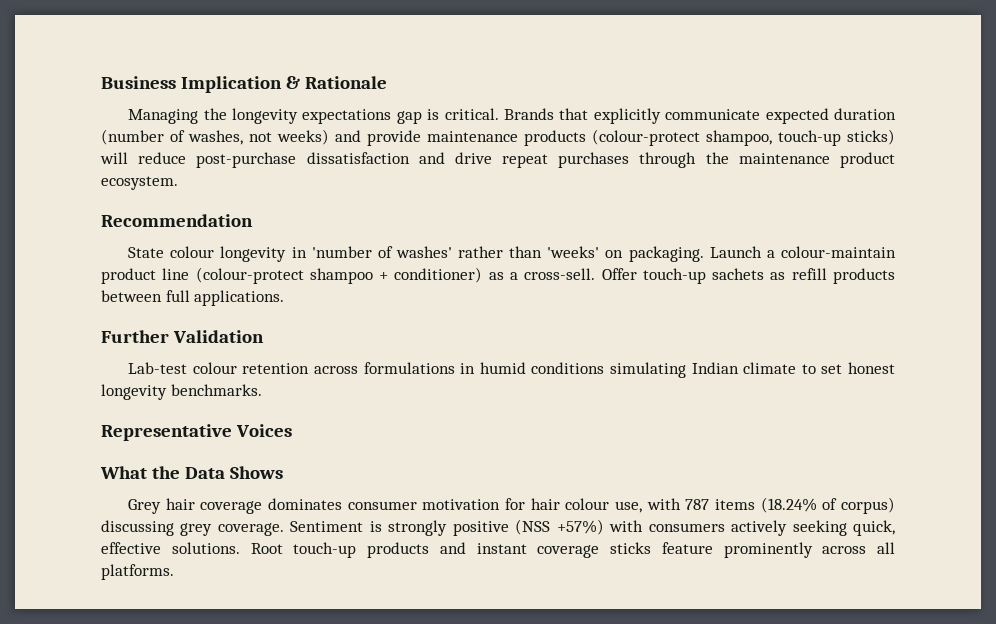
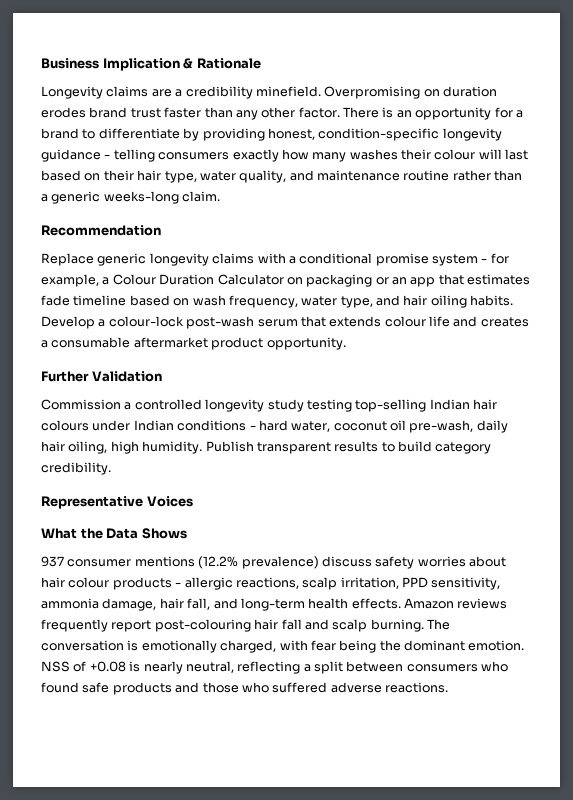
[128,108,896,124] [101,129,895,146] [100,152,895,168] [101,176,178,190] [101,214,253,227] [128,246,896,262] [101,267,896,284] [101,290,285,306] [101,330,265,343] [128,362,895,378] [101,384,262,400] Managing the longevity expectations gap is critical. Brands that explicitly communicate expected duration (number of washes, not weeks) and provide maintenance products (colour-protect shampoo, touch-up sticks) will reduce post-purchase dissatisfaction and drive repeat purchases through the maintenance product ecosystem. // Recommendation // State colour longevity in 'number of washes' rather than 'weeks' on packaging. Launch a colour-maintain product line (colour-protect shampoo + conditioner) as a cross-sell. Offer touch-up sachets as refill products between full applications. // Further Validation // Lab-test colour retention across formulations in humid conditions simulating Indian climate to set honest longevity benchmarks. -> [41,86,497,99] [41,107,523,120] [41,128,502,141] [41,149,529,162] [41,170,523,183] [41,191,221,204] [41,225,161,236] [41,253,509,266] [41,274,531,287] [41,295,514,308] [41,316,529,329] [41,337,346,350] [41,371,162,382] [41,399,497,412] [41,420,508,433] [41,441,492,454] [41,462,111,475] Longevity claims are a credibility minefield. Overpromising on duration erodes brand trust faster than any other factor. There is an opportunity for a brand to differentiate by providing honest, condition-specific longevity guidance - telling consumers exactly how many washes their colour will last based on their hair type, water quality, and maintenance routine rather than a generic weeks-long claim. // Recommendation // Replace generic longevity claims with a conditional promise system - for example, a Colour Duration Calculator on packaging or an app that estimates fade timeline based on wash frequency, water type, and hair oiling habits. Develop a colour-lock post-wash serum that extends colour life and creates a consumable aftermarket product opportunity. // Further Validation // Commission a controlled longevity study testing top-selling Indian hair colours under Indian conditions - hard water, coconut oil pre-wash, daily hair oiling, high humidity. Publish transparent results to build category credibility.
[128,497,896,514] [101,519,895,536] [101,542,895,558] [101,564,174,580] Grey hair coverage dominates consumer motivation for hair colour use, with 787 items (18.24% of corpus) discussing grey coverage. Sentiment is strongly positive (NSS +57%) with consumers actively seeking quick, effective solutions. Root touch-up products and instant coverage sticks feature prominently across all platforms. -> [41,556,506,569] [41,577,501,590] [41,598,508,611] [41,619,450,632] [41,640,525,653] [41,661,509,674] [41,682,448,695] 937 consumer mentions (12.2% prevalence) discuss safety worries about hair colour products - allergic reactions, scalp irritation, PPD sensitivity, ammonia damage, hair fall, and long-term health effects. Amazon reviews frequently report post-colouring hair fall and scalp burning. The conversation is emotionally charged, with fear being the dominant emotion. NSS of +0.08 is nearly neutral, reflecting a split between consumers who found safe products and those who suffered adverse reactions.

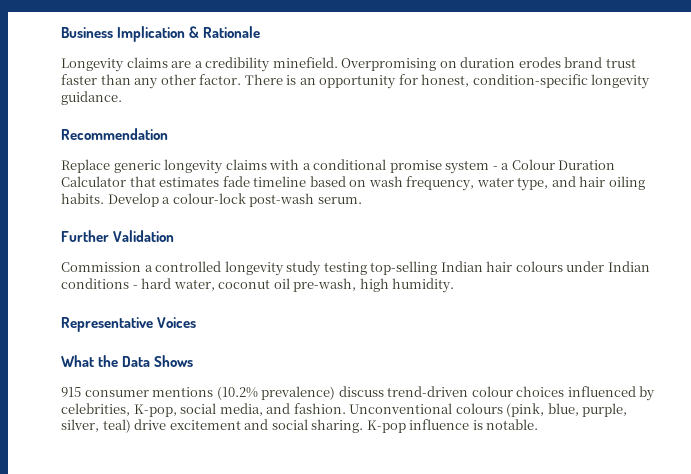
[515,110,523,118] [41,128,502,141] [41,149,529,162] [41,170,523,183] [41,191,221,204] a brand to differentiate by providing honest, condition-specific longevity guidance - telling consumers exactly how many washes their colour will last based on their hair type, water quality, and maintenance routine rather than a generic weeks-long claim. -> [421,74,651,89] [61,91,122,105] honest, condition-specific longevity guidance.
[490,253,509,264] [41,274,99,287] for example, -> (498, 168) none
[286,274,436,287] on packaging or an app -> (126, 181) none
[257,316,529,327] [41,337,346,350] serum that extends colour life and creates a consumable aftermarket product opportunity. -> [317,197,362,204] serum.
[476,420,508,433] [41,441,108,454] daily hair oiling, -> (357, 285) none
[205,441,492,454] [41,462,111,475] Publish transparent results to build category credibility. -> (455, 285) none
[41,556,64,567] 937 -> [61,387,81,397] 915
[198,556,239,569] (12.2% -> [216,386,258,400] (10.2%
[375,556,506,569] [41,577,501,590] [41,598,508,611] [41,619,450,632] [41,640,525,653] [41,661,509,674] [41,682,448,695] safety worries about hair colour products - allergic reactions, scalp irritation, PPD sensitivity, ammonia damage, hair fall, and long-term health effects. Amazon reviews frequently report post-colouring hair fall and scalp burning. The conversation is emotionally charged, with fear being the dominant emotion. NSS of +0.08 is nearly neutral, reflecting a split between consumers who found safe products and those who suffered adverse reactions. -> [387,386,656,401] [61,403,628,417] [61,419,539,433] trend-driven colour choices influenced by celebrities, K-pop, social media, and fashion. Unconventional colours (pink, blue, purple, silver, teal) drive excitement and social sharing. K-pop influence is notable.

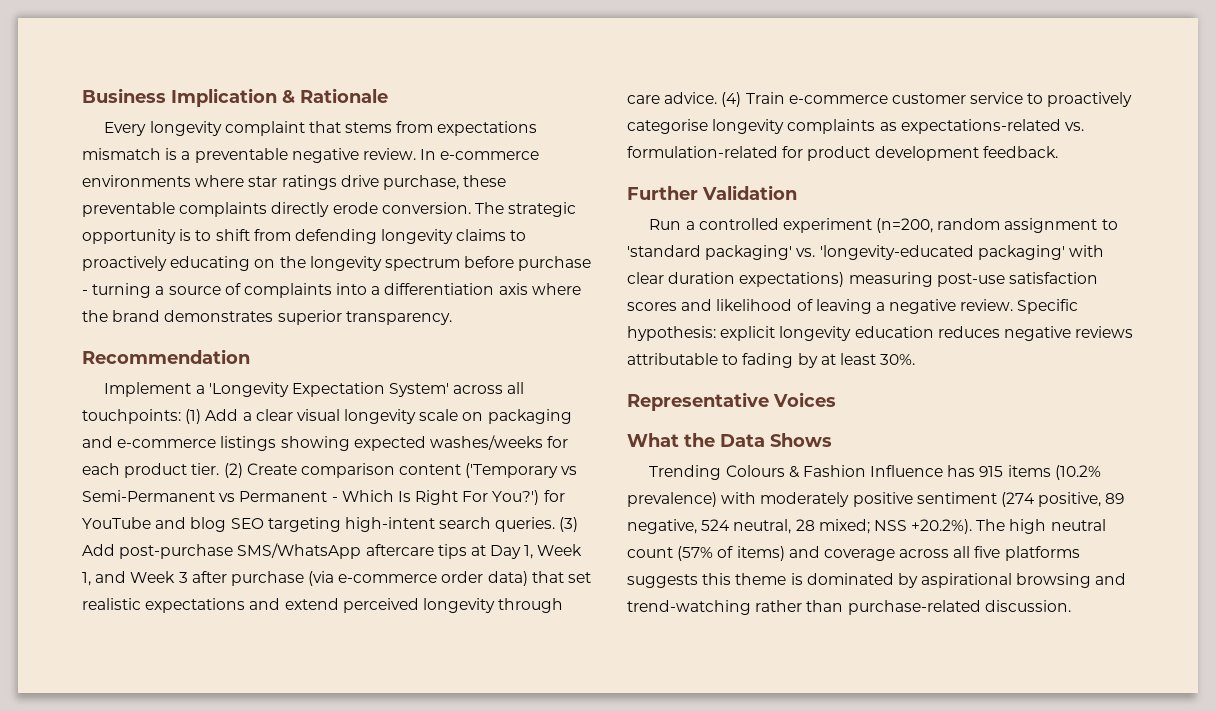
[61,57,636,72] [61,74,651,89] [61,91,122,105] [61,128,168,140] [61,159,616,174] [61,176,645,191] [61,193,362,207] Longevity claims are a credibility minefield. Overpromising on duration erodes brand trust faster than any other factor. There is an opportunity for honest, condition-specific longevity guidance. // Recommendation // Replace generic longevity claims with a conditional promise system - a Colour Duration Calculator that estimates fade timeline based on wash frequency, water type, and hair oiling habits. Develop a colour-lock post-wash serum. -> [104,121,538,136] [82,148,540,163] [82,175,507,190] [82,202,577,217] [82,229,527,244] [82,256,592,271] [82,283,581,298] [82,310,452,325] [82,349,250,364] [104,382,525,397] [82,409,572,424] [82,435,569,451] [82,463,578,478] [82,490,565,505] [82,517,579,532] [82,543,583,559] [82,571,592,586] [82,598,564,613] [627,92,1133,107] [627,119,1084,134] [627,146,1058,161] Every longevity complaint that stems from expectations mismatch is a preventable negative review. In e-commerce environments where star ratings drive purchase, these preventable complaints directly erode conversion. The strategic opportunity is to shift from defending longevity claims to proactively educating on the longevity spectrum before purchase - turning a source of complaints into a differentiation axis where the brand demonstrates superior transparency. // Recommendation // Implement a 'Longevity Expectation System' across all touchpoints: (1) Add a clear visual longevity scale on packaging and e-commerce listings showing expected washes/weeks for each product tier. (2) Create comparison content ('Temporary vs Semi-Permanent vs Permanent - Which Is Right For You?') for YouTube and blog SEO targeting high-intent search queries. (3) Add post-purchase SMS/WhatsApp aftercare tips at Day 1, Week 1, and Week 3 after purchase (via e-commerce order data) that set realistic expectations and extend perceived longevity through care advice. (4) Train e-commerce customer service to proactively categorise longevity complaints as expectations-related vs. formulation-related for product development feedback.
[61,262,141,272] Commission -> [649,219,682,230] Run
[224,261,650,276] [61,278,455,293] longevity study testing top-selling Indian hair colours under Indian conditions - hard water, coconut oil pre-wash, high humidity. -> [782,218,1118,233] [627,245,1104,260] [627,272,1098,287] [627,299,1079,314] [627,326,1134,341] [627,353,916,368] experiment (n=200, random assignment to 'standard packaging' vs. 'longevity-educated packaging' with clear duration expectations) measuring post-use satisfaction scores and likelihood of leaving a negative review. Specific hypothesis: explicit longevity education reduces negative reviews attributable to fading by at least 30%.
[61,386,656,401] [61,403,628,417] [61,419,539,433] 915 consumer mentions (10.2% prevalence) discuss trend-driven colour choices influenced by celebrities, K-pop, social media, and fashion. Unconventional colours (pink, blue, purple, silver, teal) drive excitement and social sharing. K-pop influence is notable. -> [649,465,1101,480] [627,492,1125,507] [627,519,1106,534] [627,546,1080,561] [627,573,1127,588] [627,600,1071,615] Trending Colours & Fashion Influence has 915 items (10.2% prevalence) with moderately positive sentiment (274 positive, 89 negative, 524 neutral, 28 mixed; NSS +20.2%). The high neutral count (57% of items) and coverage across all five platforms suggests this theme is dominated by aspirational browsing and trend-watching rather than purchase-related discussion.

